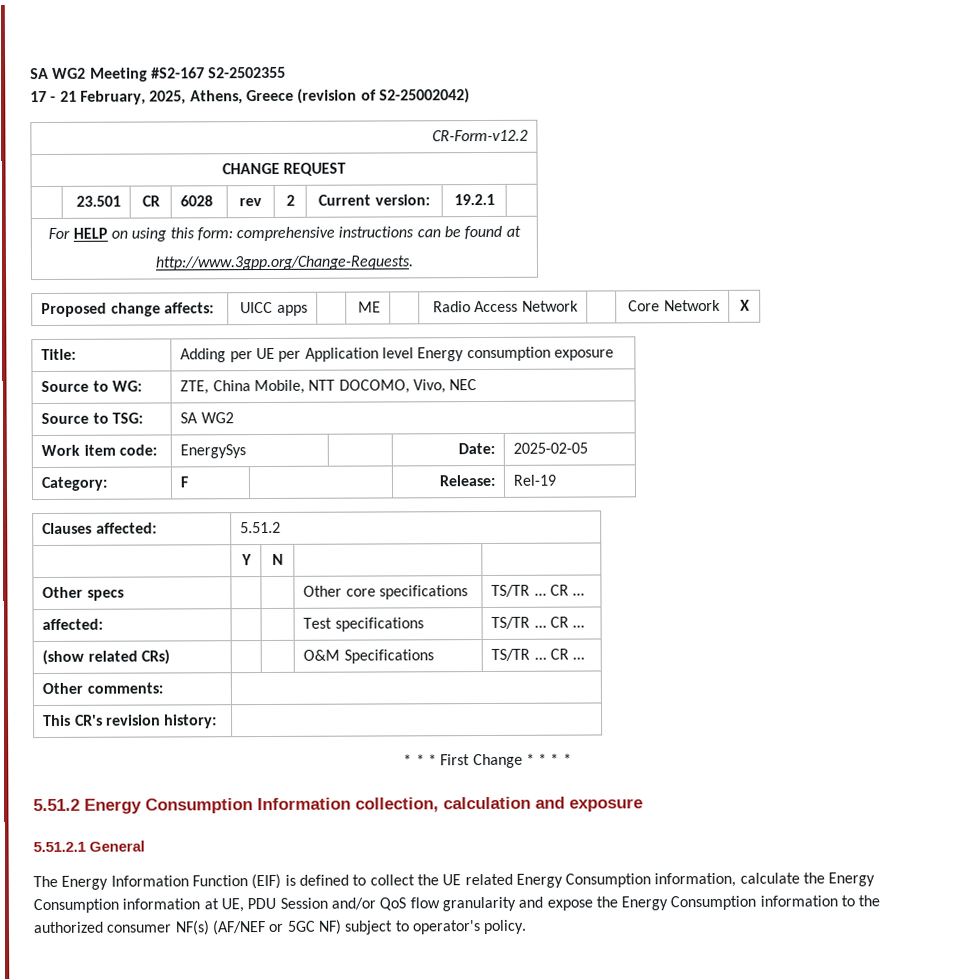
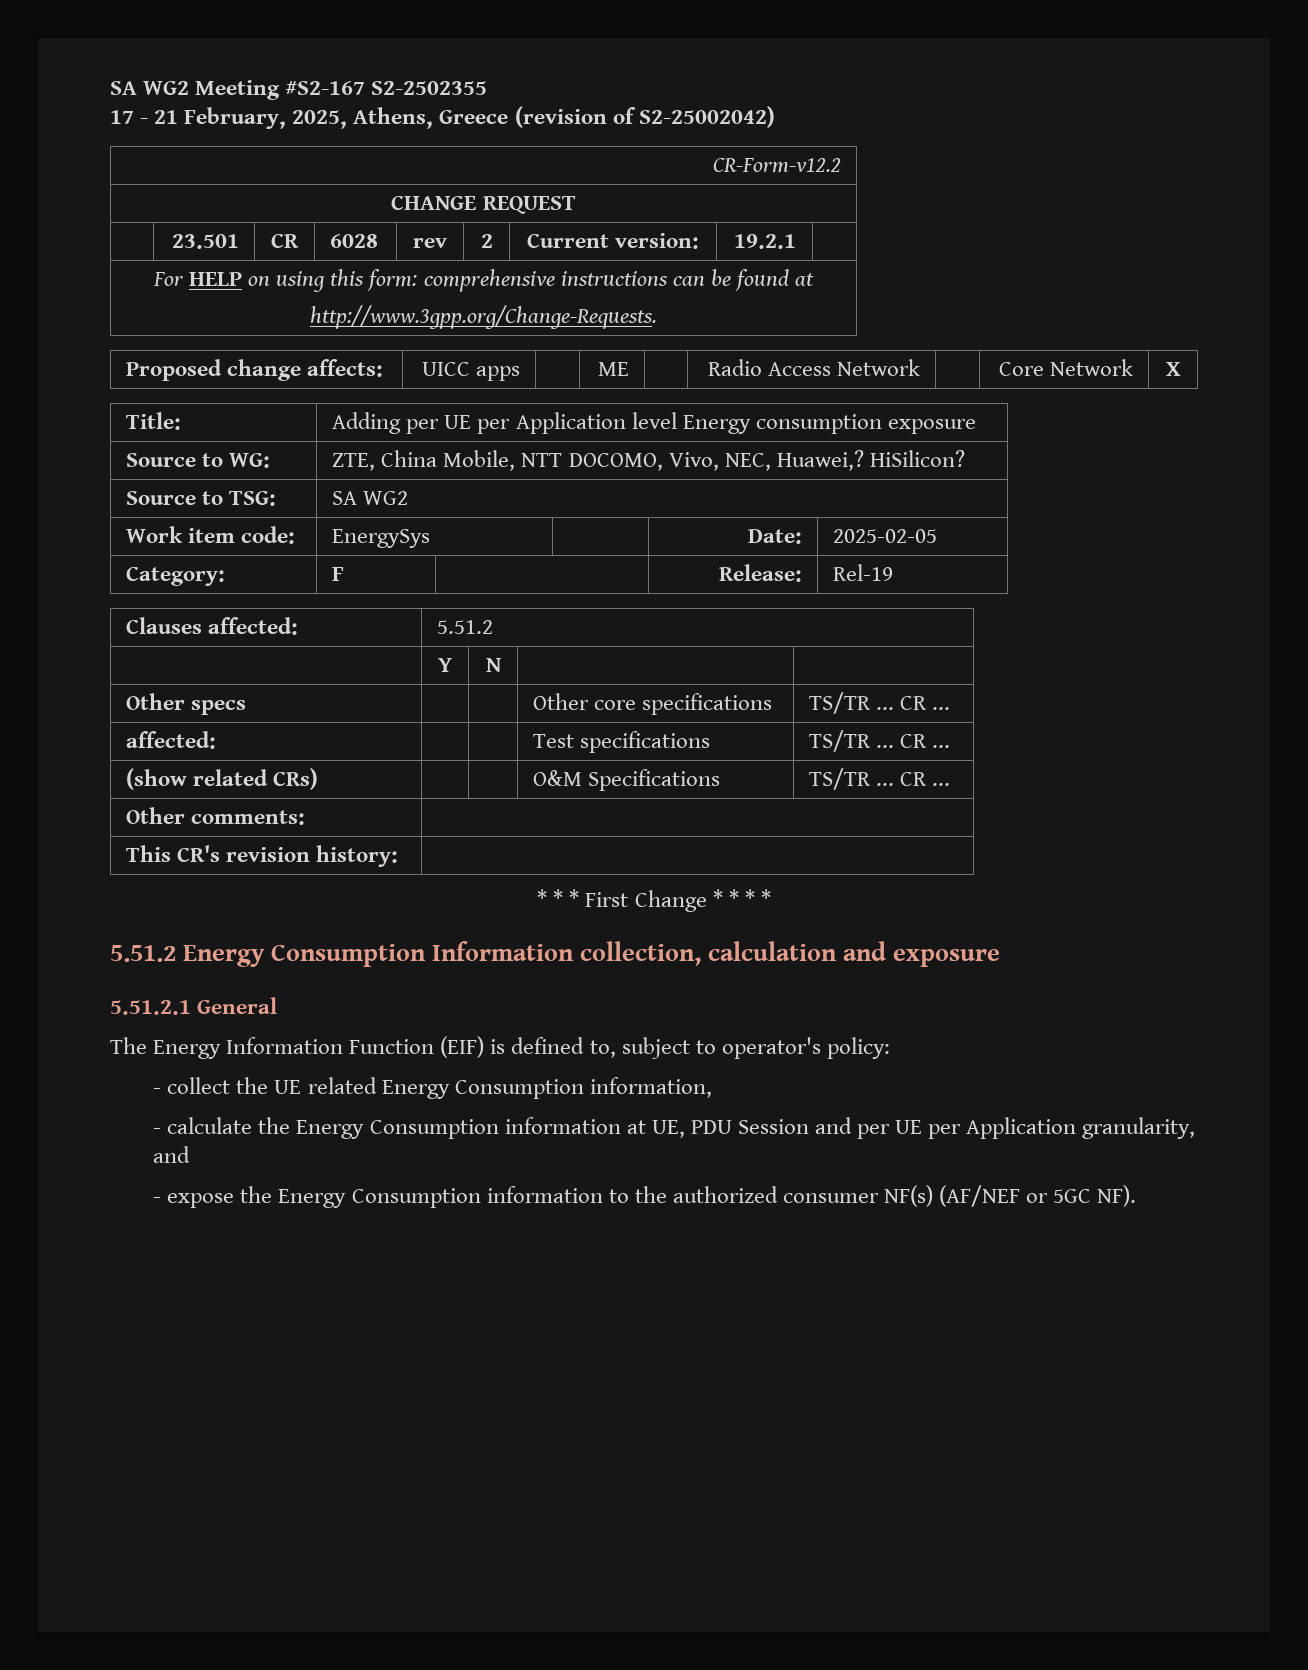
[449,379,478,391] NEC -> [724,450,965,471] NEC, Huawei,? HiSilicon?
[352,874,367,886] to -> [589,1037,890,1059] [153,1088,162,1094] to, subject to operator's policy: // -
(737, 880) none -> [153,1128,162,1134] // -
[330,896,544,912] and/or QoS flow granularity and -> [814,1117,1196,1139] [153,1146,191,1163] [153,1197,162,1203] and per UE per Application granularity, and // -
[317,919,528,935] NF) subject to operator's policy. -> [1097,1185,1137,1207] NF).

